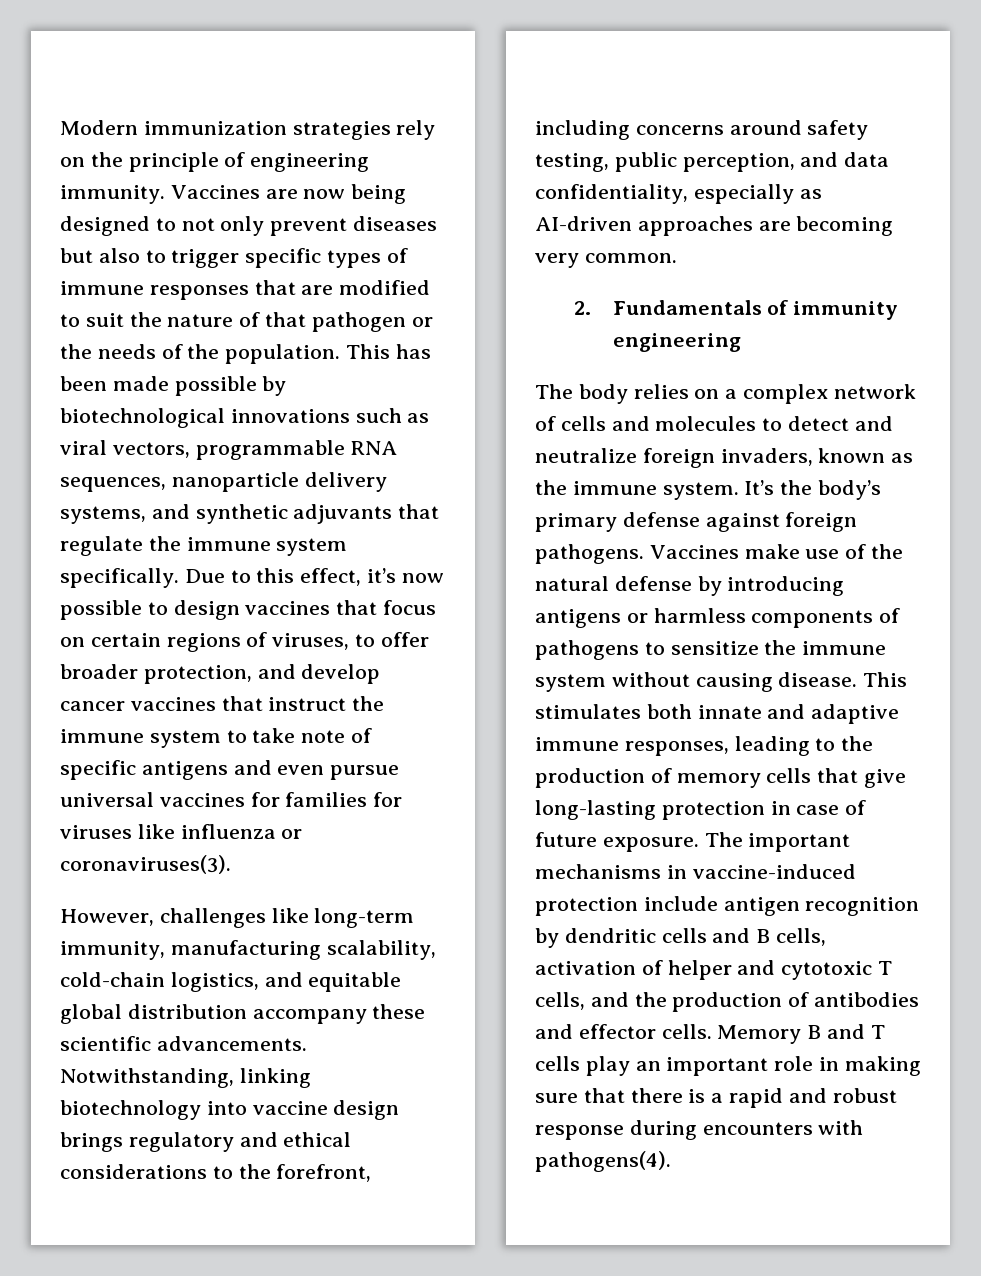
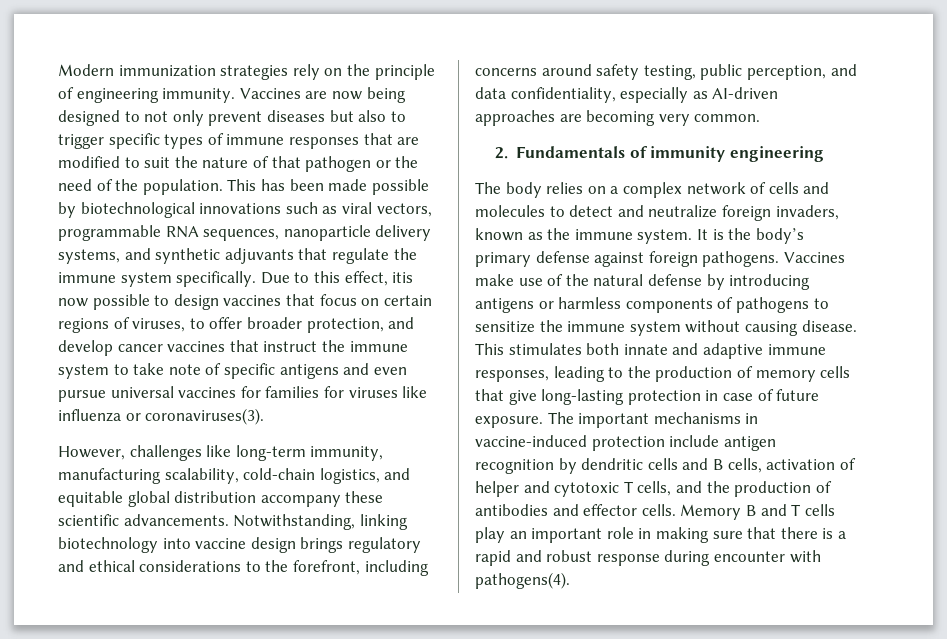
[97,344,156,359] needs -> [58,179,92,191] need
[367,568,397,583] it’s -> [392,272,414,283] itis
[744,480,775,495] It’s -> [696,229,724,240] It is
[702,1122,813,1135] encounters -> [713,551,785,562] encounter

